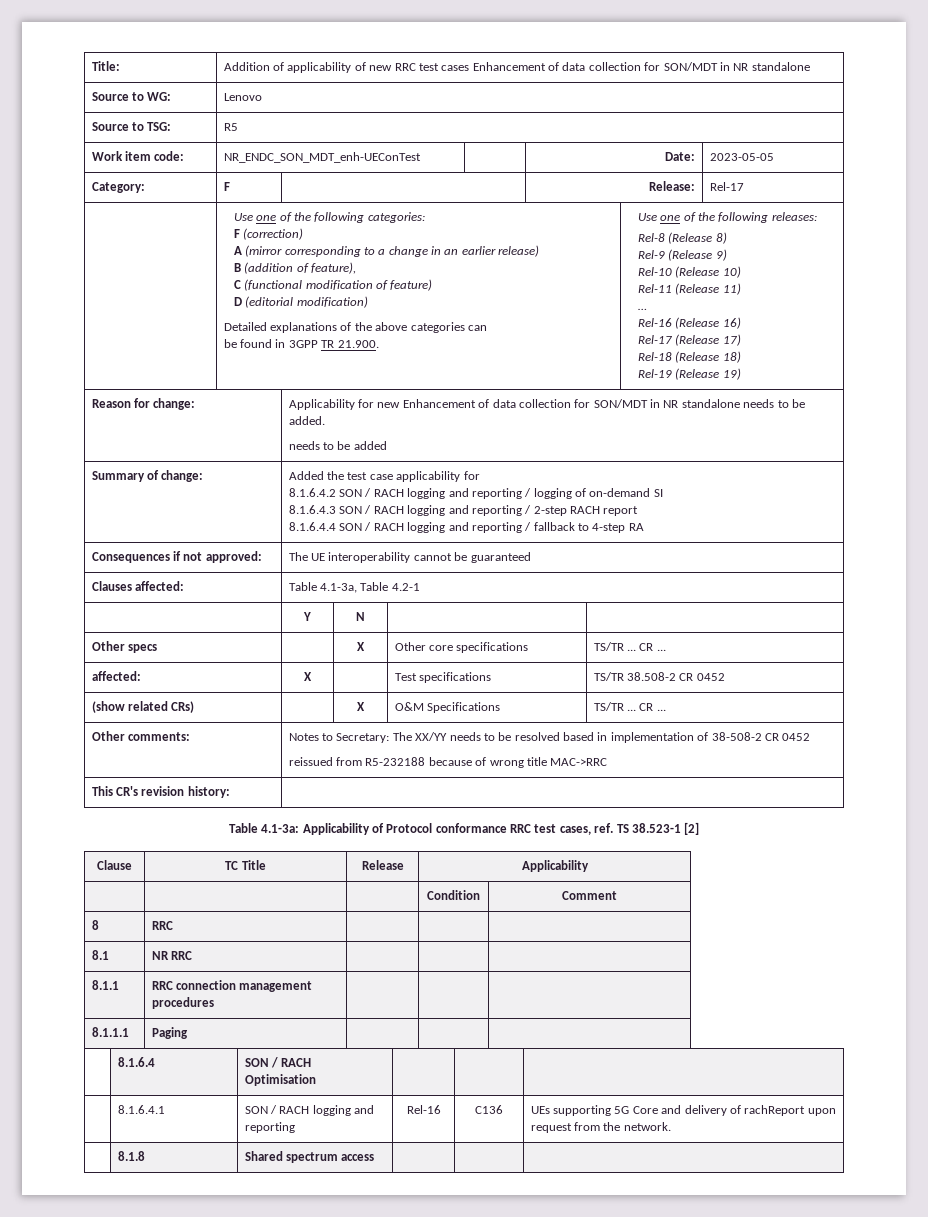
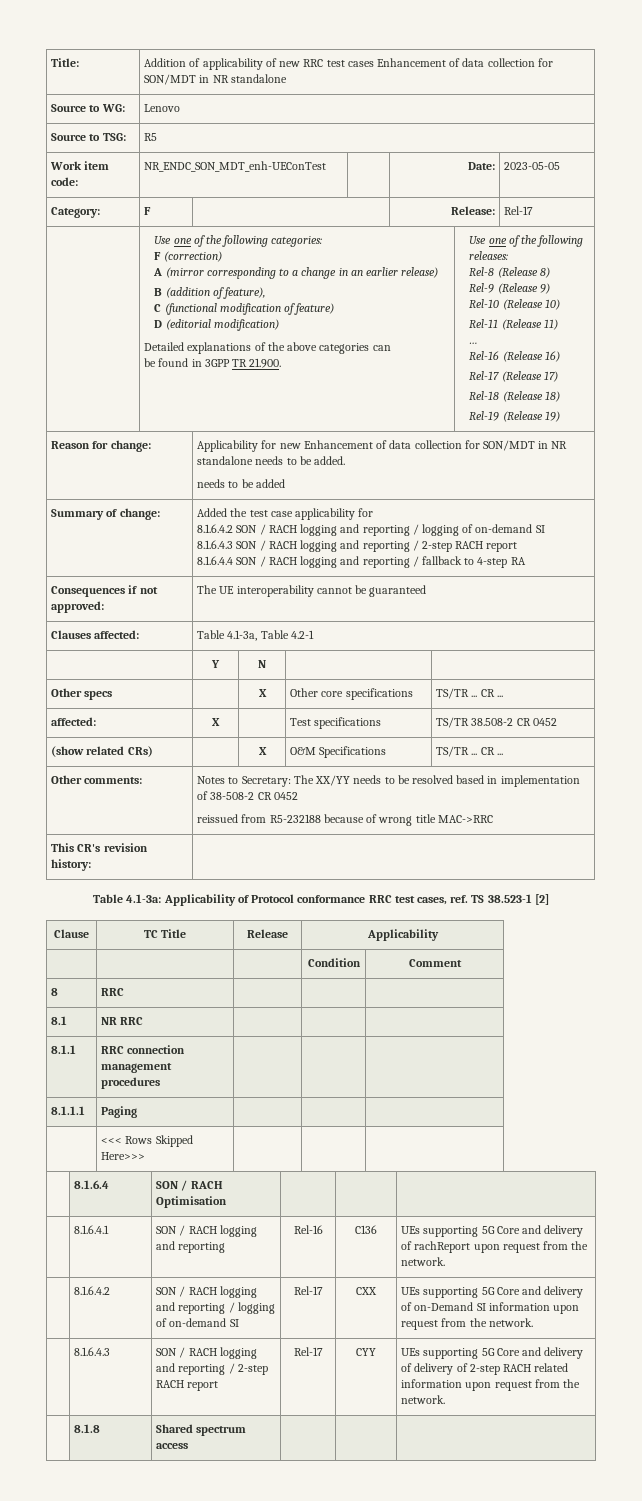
(188, 1033) none -> [101,1135,193,1147] [101,1152,146,1160] // | <<< Rows Skipped Here>>> | | |
(671, 1126) none -> [74,1286,111,1295] [156,1286,257,1298] [156,1302,275,1314] [156,1318,239,1327] [293,1286,323,1295] [356,1287,377,1295] [401,1286,584,1298] [401,1302,580,1314] [401,1318,533,1330] [74,1347,111,1356] [156,1347,257,1359] [156,1363,268,1375] [156,1380,219,1391] [293,1347,323,1356] [356,1348,376,1356] [401,1347,584,1359] [401,1363,569,1375] [401,1379,581,1391] [401,1395,446,1404] // | 8.1.6.4.2 | SON / RACH logging and reporting / logging of on-demand SI | Rel-17 | CXX | UEs supporting 5G Core and delivery of on-Demand SI information upon request from the network. // | 8.1.6.4.3 | SON / RACH logging and reporting / 2-step RACH report | Rel-17 | CYY | UEs supporting 5G Core and delivery of delivery of 2-step RACH related information upon request from the network.

